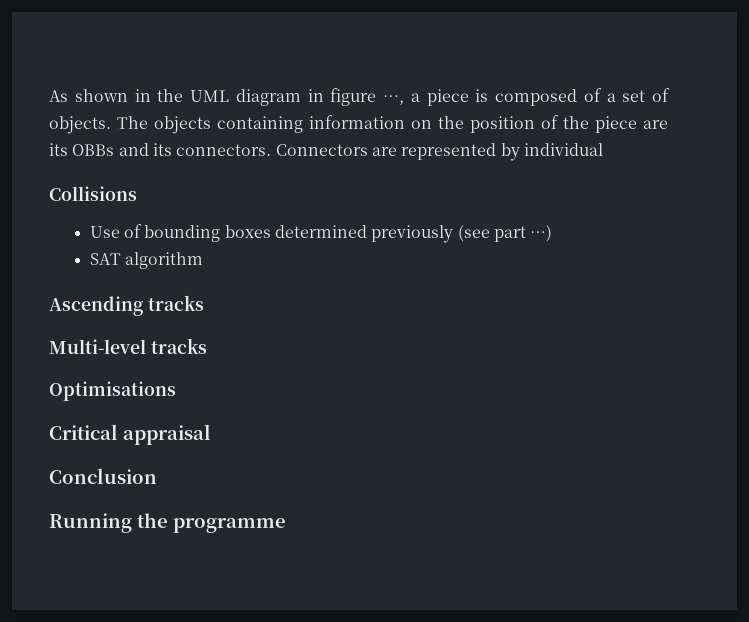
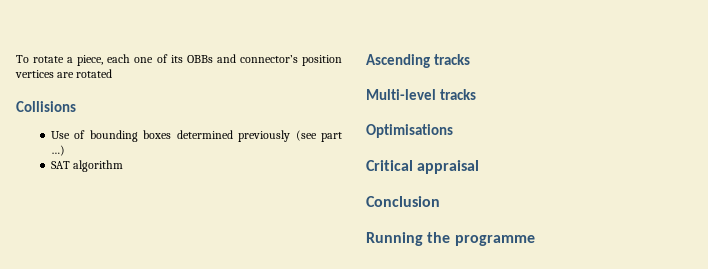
[49,88,670,106] [49,115,668,134] [49,143,603,161] As shown in the UML diagram in figure …, a piece is composed of a set of objects. The objects containing information on the position of the piece are its OBBs and its connectors. Connectors are represented by individual -> [16,54,342,66] [15,69,113,78] To rotate a piece, each one of its OBBs and connector’s position vertices are rotated

